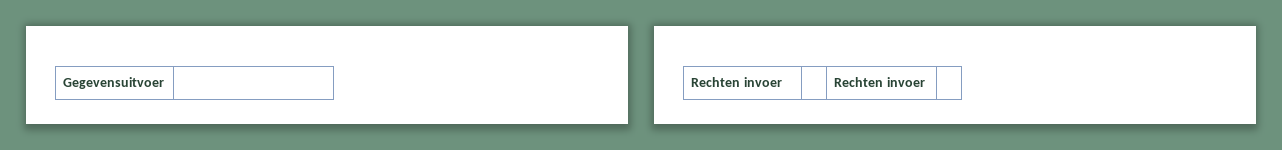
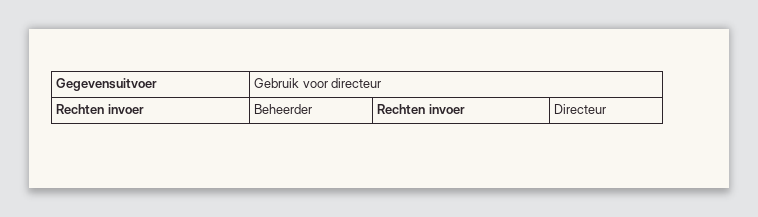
[691,77,783,87] [834,77,926,87] // Rechten invoer | | Rechten invoer | -> [254,78,382,88] [56,104,144,114] [254,104,313,114] [377,104,465,114] [554,104,607,114] Gebruik voor directeur // Rechten invoer | Beheerder | Rechten invoer | Directeur

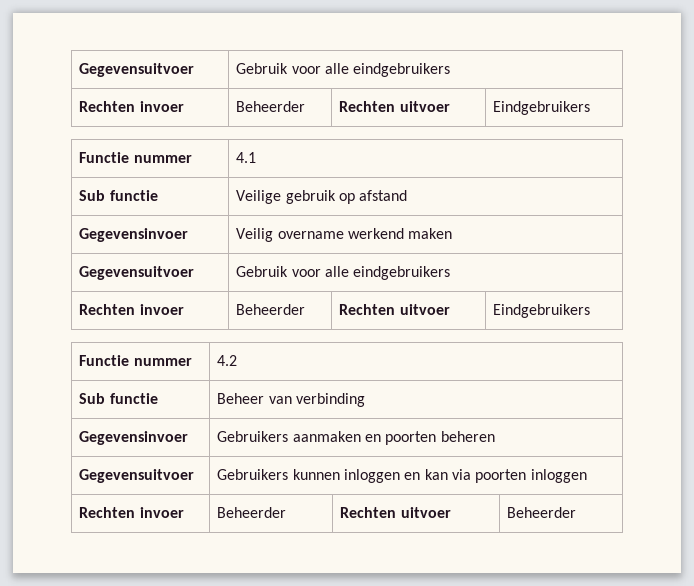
[56,78,158,91] [254,78,382,88] [56,104,144,114] [254,104,313,114] [377,104,465,114] [554,104,607,114] Gegevensuitvoer | Gebruik voor directeur // Rechten invoer | Beheerder | Rechten invoer | Directeur -> [79,63,195,77] [236,63,451,77] [79,101,184,112] [236,101,306,112] [339,101,450,112] [493,101,591,115] [79,152,192,163] [236,152,257,163] [79,190,158,201] [236,190,408,204] [79,228,189,242] [236,228,453,242] [79,266,195,280] [236,266,451,280] [79,304,184,315] [236,304,306,315] [339,304,450,315] [493,304,591,318] [79,355,192,366] [217,355,238,366] [79,393,158,404] [217,393,365,407] [79,431,189,445] [217,431,495,445] [79,469,195,483] [217,469,587,483] [79,507,184,518] [217,507,287,518] [340,507,451,518] [507,507,577,518] Gegevensuitvoer | Gebruik voor alle eindgebruikers // Rechten invoer | Beheerder | Rechten uitvoer | Eindgebruikers // Functie nummer | 4.1 // Sub functie | Veilige gebruik op afstand // Gegevensinvoer | Veilig overname werkend maken // Gegevensuitvoer | Gebruik voor alle eindgebruikers // Rechten invoer | Beheerder | Rechten uitvoer | Eindgebruikers // Functie nummer | 4.2 // Sub functie | Beheer van verbinding // Gegevensinvoer | Gebruikers aanmaken en poorten beheren // Gegevensuitvoer | Gebruikers kunnen inloggen en kan via poorten inloggen // Rechten invoer | Beheerder | Rechten uitvoer | Beheerder

